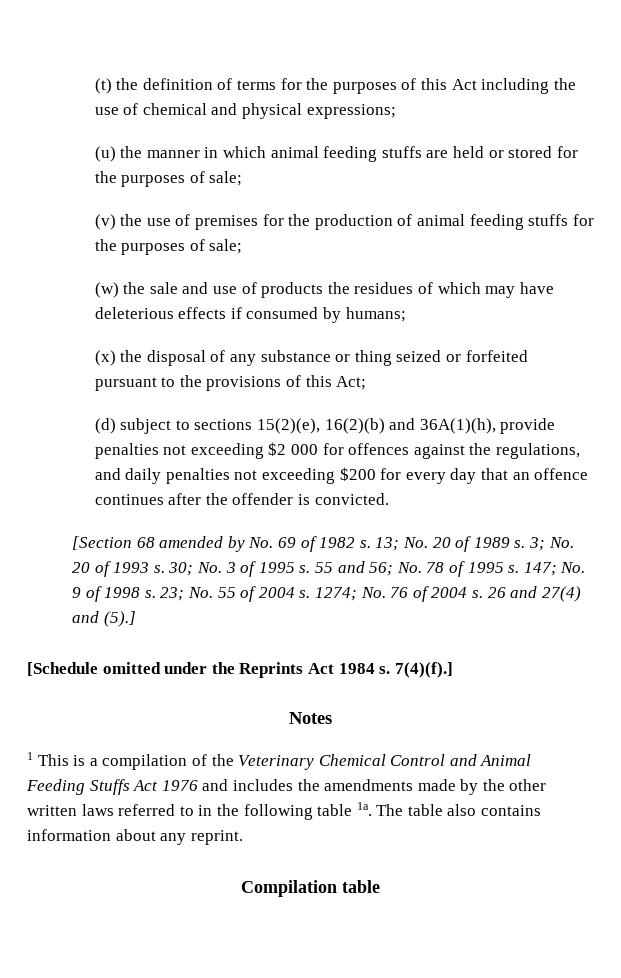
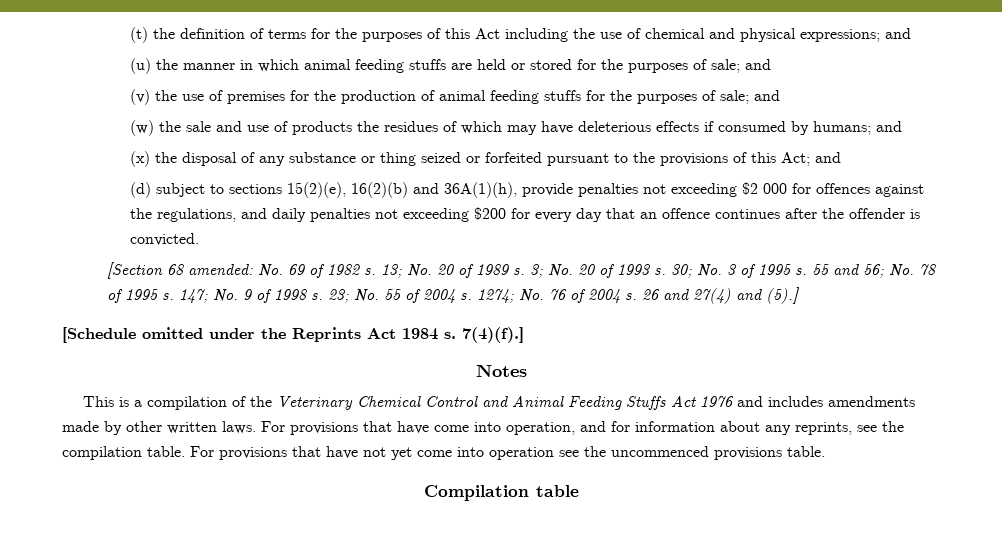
(396, 111) none -> [884,28,911,39] and
(243, 178) none -> [744,59,771,70] and
(243, 246) none -> [753,90,780,101] and
(406, 314) none -> [875,121,902,132] and
(367, 383) none -> [814,152,841,163] and
[159,536,245,552] amended by -> [188,264,254,275] amended:
[27,752,33,760] 1 -> (527, 370) none
[297,779,320,791] the -> (823, 401) none
[482,779,505,791] the -> (122, 428) none
[81,802,542,820] [27,829,243,845] laws referred to in the following table 1a. The table also contains information about any reprint. -> [222,421,904,435] [62,446,825,460] laws. For provisions that have come into operation, and for information about any reprints, see the compilation table. For provisions that have not yet come into operation see the uncommenced provisions table.

